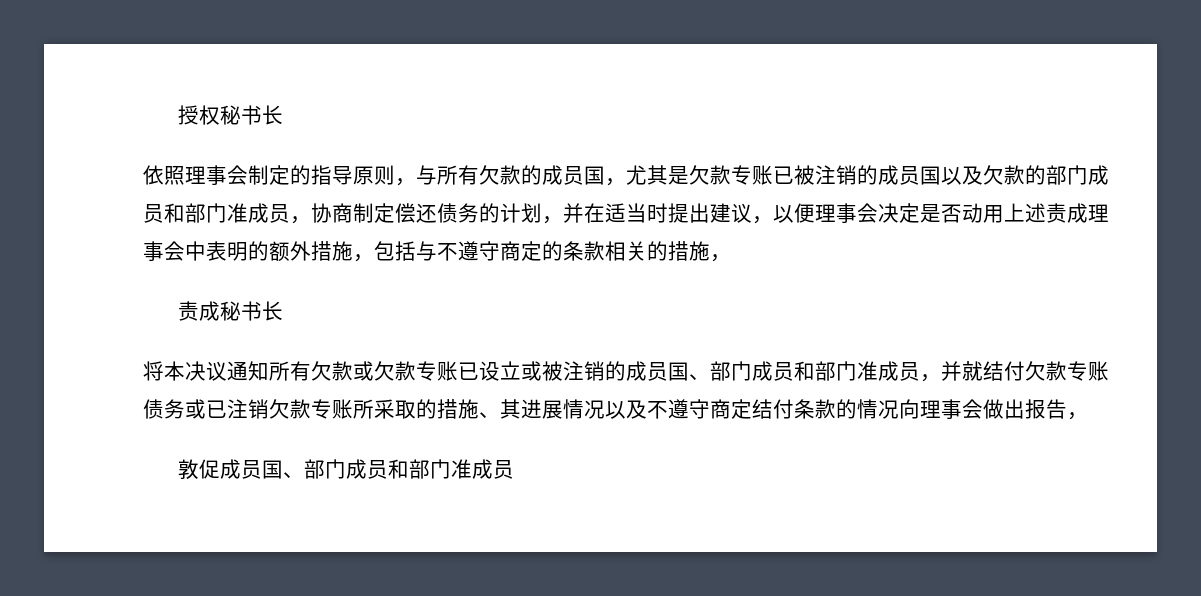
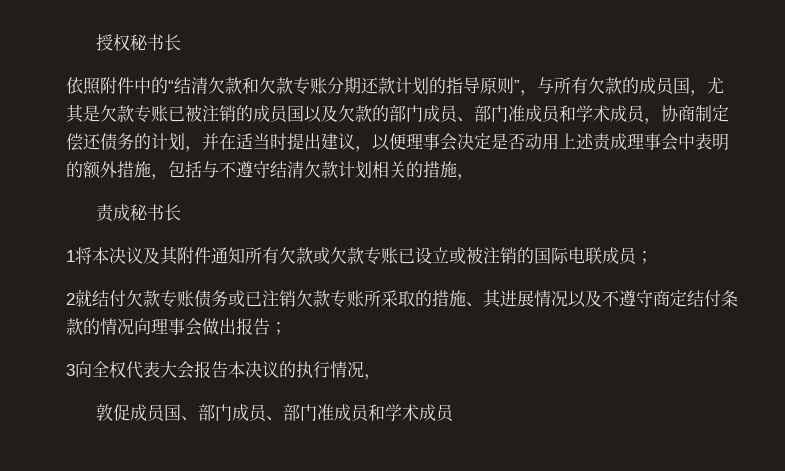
[185,165,290,185] 理事会制定 -> [100,77,429,95] 附件中的“结清欠款和欠款专账分期还款计划
(395, 175) none -> [514,80,520,92] ”
[164,203,290,223] 和部门准成员 -> [457,105,646,123] 、部门准成员和学术成员
[500,241,605,261] 商定的条款 -> [270,161,372,179] 结清欠款计划
(284, 311) none -> [66,250,75,262] 1
(227, 371) none -> [143,246,211,265] 及其附件
[626,361,962,382] 成员国、部门成员和部门准成员，并 -> [534,247,653,265] [66,293,75,305] 国际电联成员； // 2
(1067, 409) none -> [270,322,287,335] [66,361,364,379] ； // 3向全权代表大会报告本决议的执行情况
[388,459,515,479] 和部门准成员 -> [265,404,455,422] 、部门准成员和学术成员

